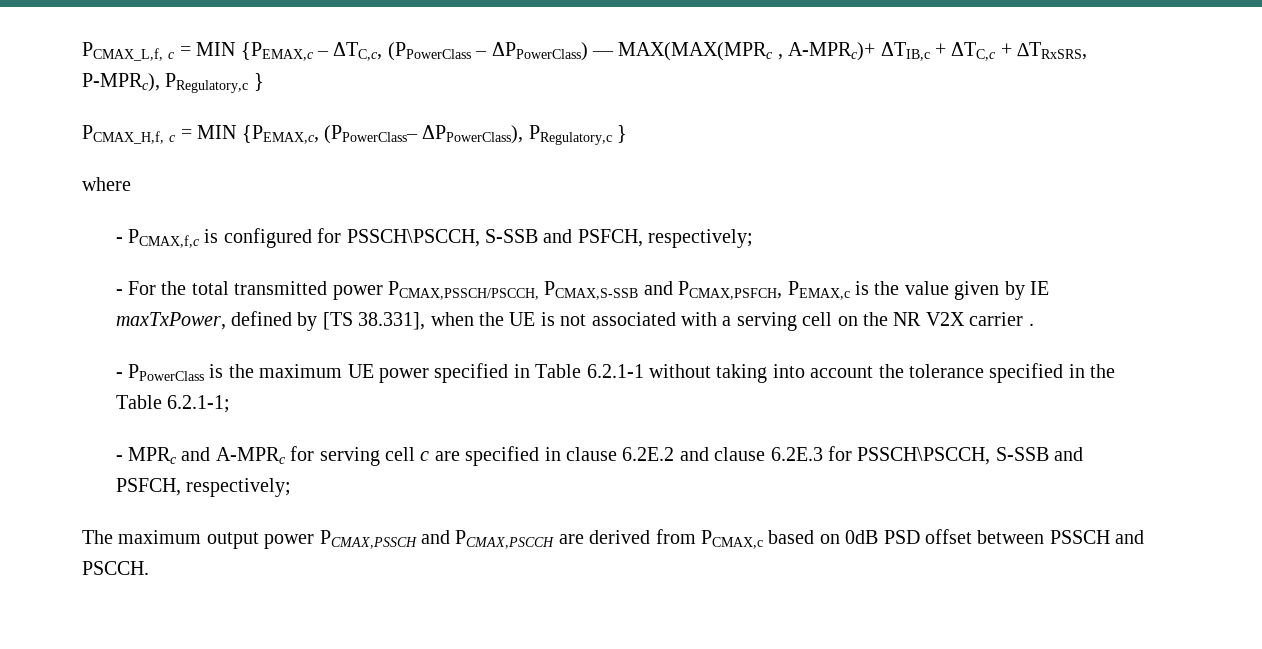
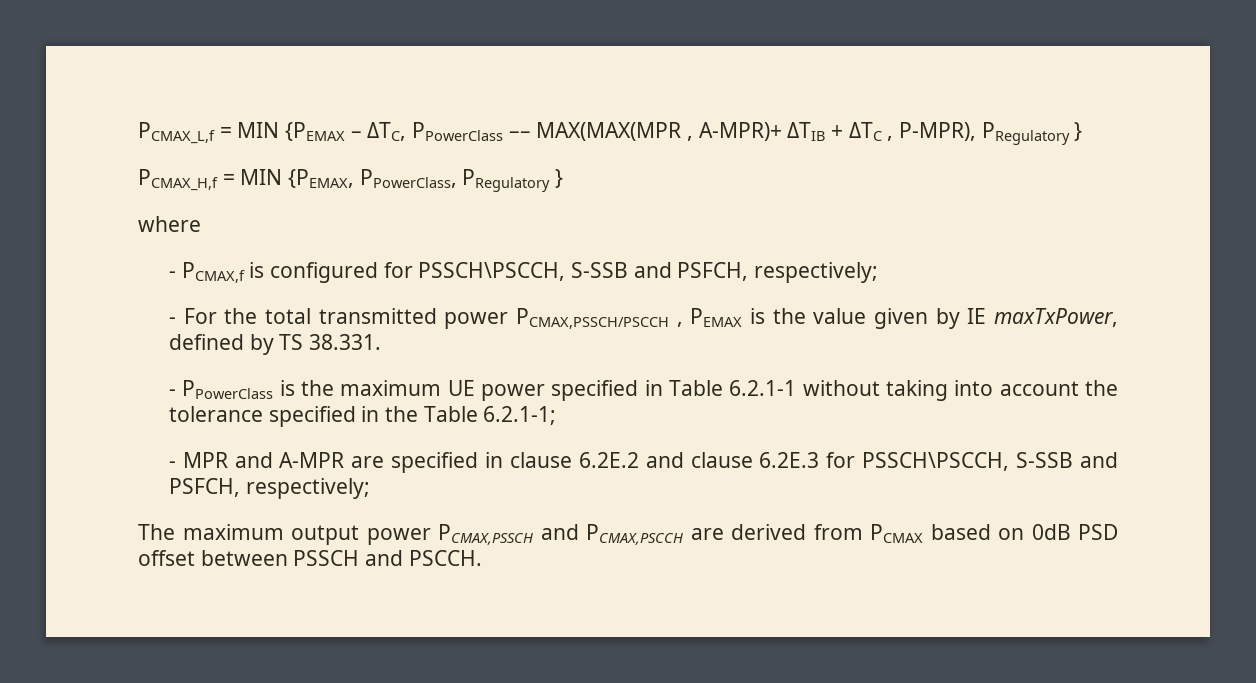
[82,42,1088,61] [82,73,264,93] [82,125,612,145] PCMAX_L,f, c = MIN {PEMAX,c – ΔTC,c, (PPowerClass – ΔPPowerClass) –– MAX(MAX(MPRc , A-MPRc)+ ΔTIB,c + ΔTC,c + ∆TRxSRS, P-MPRc), PRegulatory,c } // PCMAX_H,f, c = MIN {PEMAX,c, (PPowerClass– ΔPPowerClass), PRegulatory,c -> [138,122,1083,145] [138,169,551,192] PCMAX_L,f = MIN {PEMAX – ΔTC, PPowerClass –– MAX(MAX(MPR , A-MPR)+ ΔTIB + ΔTC , P-MPR), PRegulatory } // PCMAX_H,f = MIN {PEMAX, PPowerClass, PRegulatory
[127,229,200,248] PCMAX,f,c -> [181,262,245,283] PCMAX,f
[387,281,850,300] PCMAX,PSSCH/PSCCH, PCMAX,S-SSB and PCMAX,PSFCH, PEMAX,c -> [515,308,743,329] PCMAX,PSSCH/PSCCH , PEMAX
[322,312,1034,331] [TS 38.331], when the UE is not associated with a serving cell on the NR V2X carrier . -> [279,334,381,350] TS 38.331.
[127,446,430,466] MPRc and A-MPRc for serving cell c -> [182,452,345,468] MPR and A-MPR
[700,530,763,549] PCMAX,c -> [870,524,923,543] PCMAX

